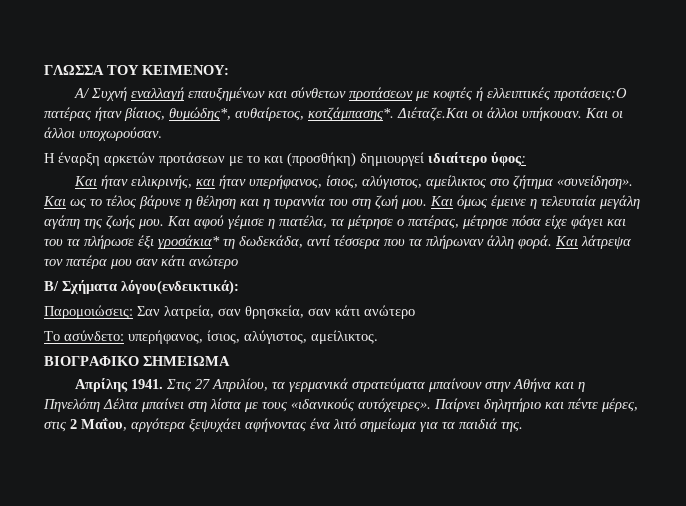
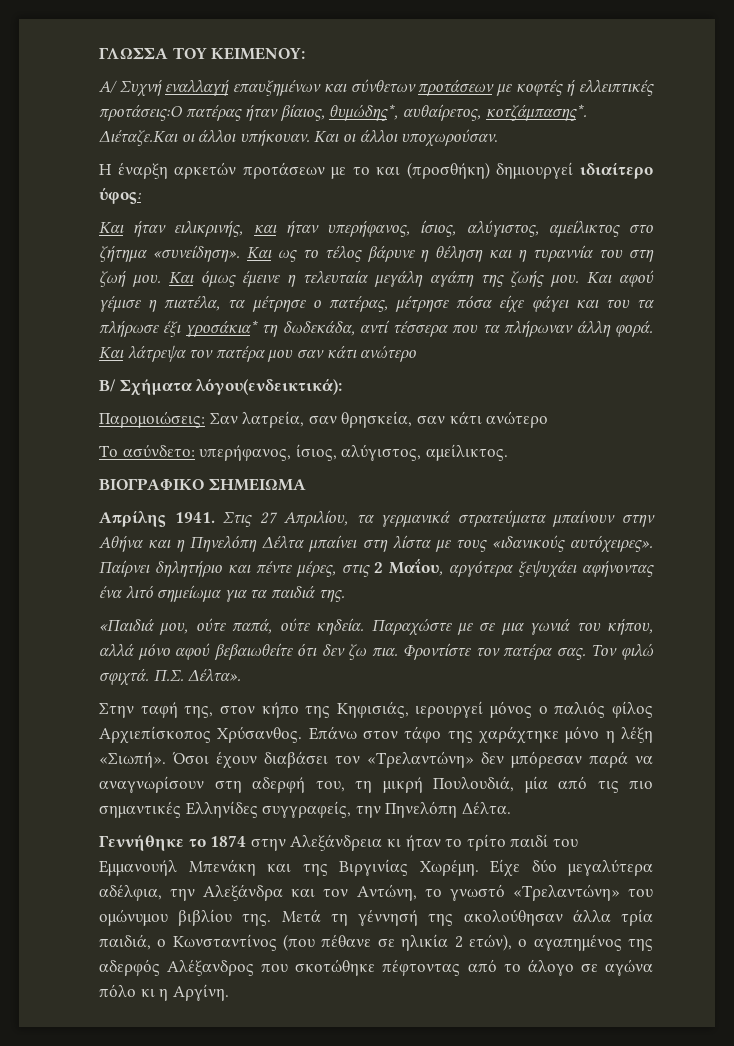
(523, 427) none -> [99,618,653,636] [99,643,655,660] [99,668,242,686] [99,701,653,718] [99,726,653,744] [99,751,653,769] [99,776,653,793] [99,801,511,818] [99,834,578,851] [99,859,653,877] [99,884,653,901] [99,909,653,926] [99,934,654,951] [99,959,653,976] [99,984,229,1001] // «Παιδιά μου, ούτε παπά, ούτε κηδεία. Παραχώστε με σε μια γωνιά του κήπου, αλλά μόνο αφού βεβαιωθείτε ότι δεν ζω πια. Φροντίστε τον πατέρα σας. Τον φιλώ σφιχτά. Π.Σ. Δέλτα». // Στην ταφή της, στον κήπο της Κηφισιάς, ιερουργεί μόνος ο παλιός φίλος Αρχιεπίσκοπος Χρύσανθος. Επάνω στον τάφο της χαράχτηκε μόνο η λέξη «Σιωπή». Όσοι έχουν διαβάσει τον «Τρελαντώνη» δεν μπόρεσαν παρά να αναγνωρίσουν στη αδερφή του, τη μικρή Πουλουδιά, μία από τις πιο σημαντικές Ελληνίδες συγγραφείς, την Πηνελόπη Δέλτα. // Γεννήθηκε το 1874 στην Αλεξάνδρεια κι ήταν το τρίτο παιδί του Εμμανουήλ Μπενάκη και της Βιργινίας Χωρέμη. Είχε δύο μεγαλύτερα αδέλφια, την Αλεξάνδρα και τον Αντώνη, το γνωστό «Τρελαντώνη» του ομώνυμου βιβλίου της. Μετά τη γέννησή της ακολούθησαν άλλα τρία παιδιά, ο Κωνσταντίνος (που πέθανε σε ηλικία 2 ετών), ο αγαπημένος της αδερφός Αλέξανδρος που σκοτώθηκε πέφτοντας από το άλογο σε αγώνα πόλο κι η Αργίνη.

